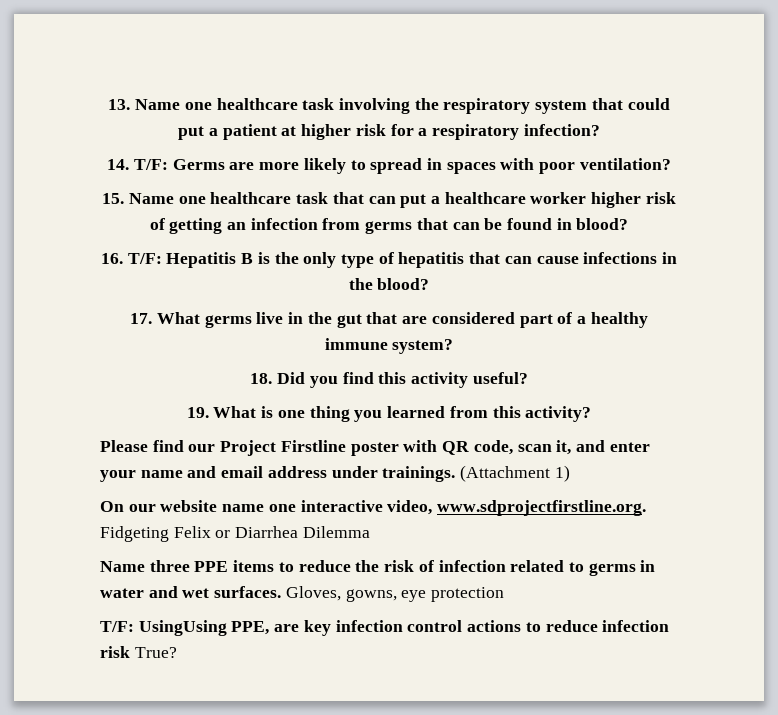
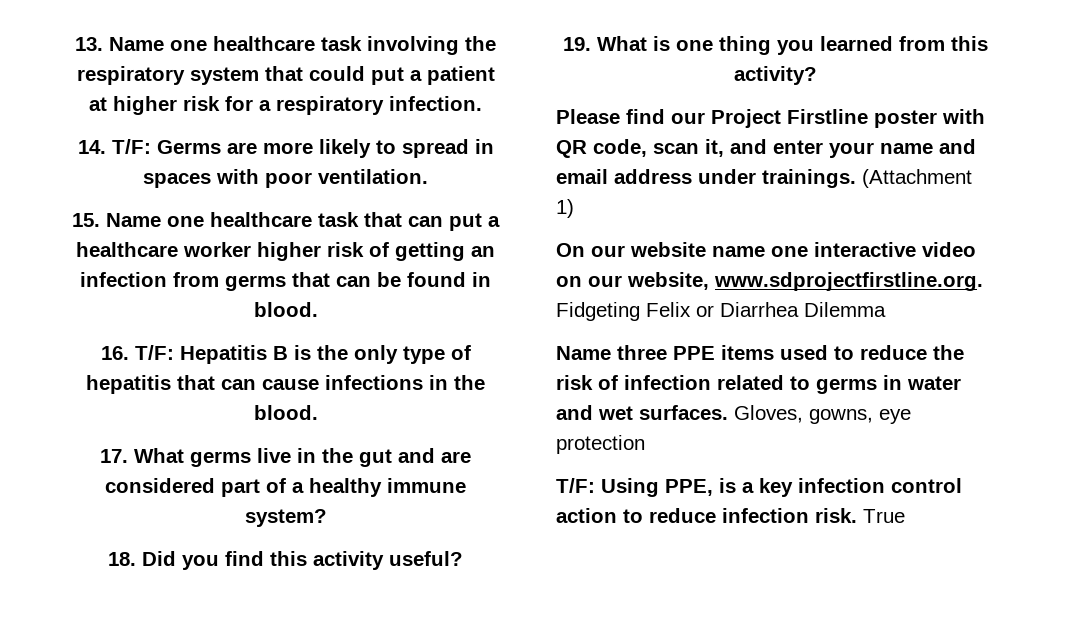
[523,124,600,136] infection? -> [389,96,482,111] infection.
[579,158,671,170] ventilation? -> [318,169,428,184] ventilation.
[576,218,629,230] blood? -> [253,302,318,317] blood.
[377,278,430,290] blood? -> [253,405,318,420] blood.
[366,312,398,324] that -> [398,448,435,463] and
[387,500,433,515] video, -> [922,242,976,257] [556,272,709,290] video on our website,
(275, 566) none -> [780,345,828,360] used
[138,620,300,636] UsingUsing PPE, are -> [601,478,754,497] Using PPE, is a
[467,620,522,632] actions -> [556,508,617,523] action
[100,646,177,658] risk True? -> [815,508,905,523] risk. True

